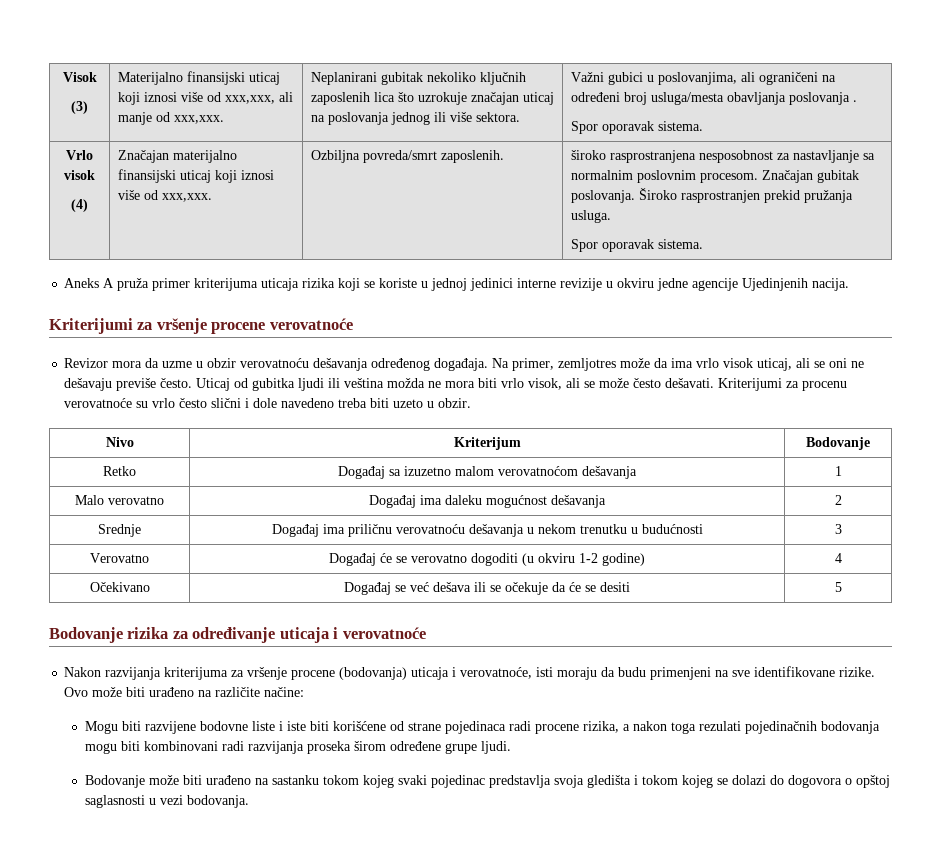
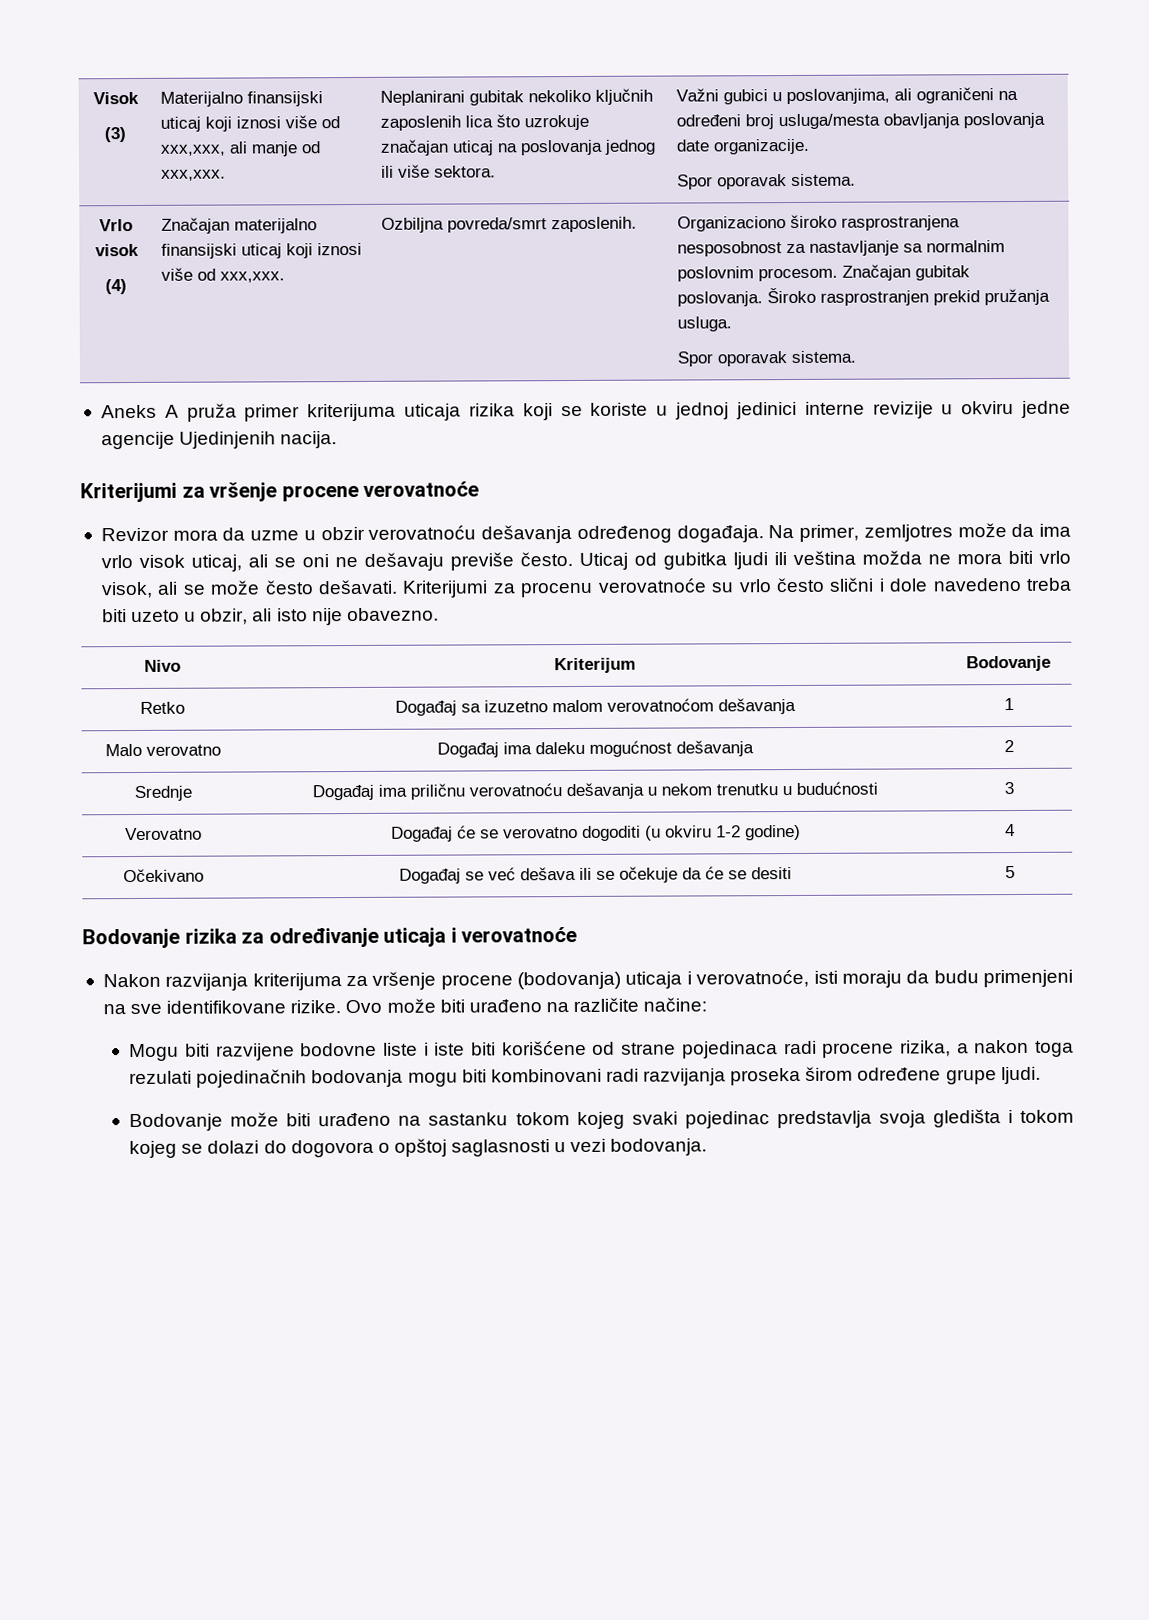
[852,100,857,102] . -> [676,138,811,155] date organizacije.
(504, 156) none -> [677,216,787,232] Organizaciono
[438,398,472,408] obzir. -> [200,607,439,626] obzir, ali isto nije obavezno.

